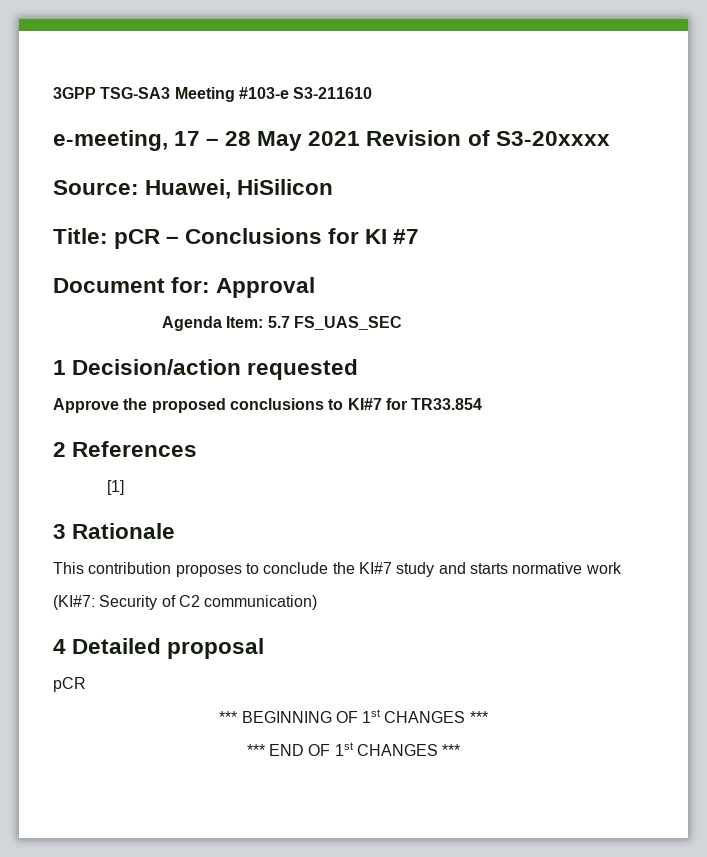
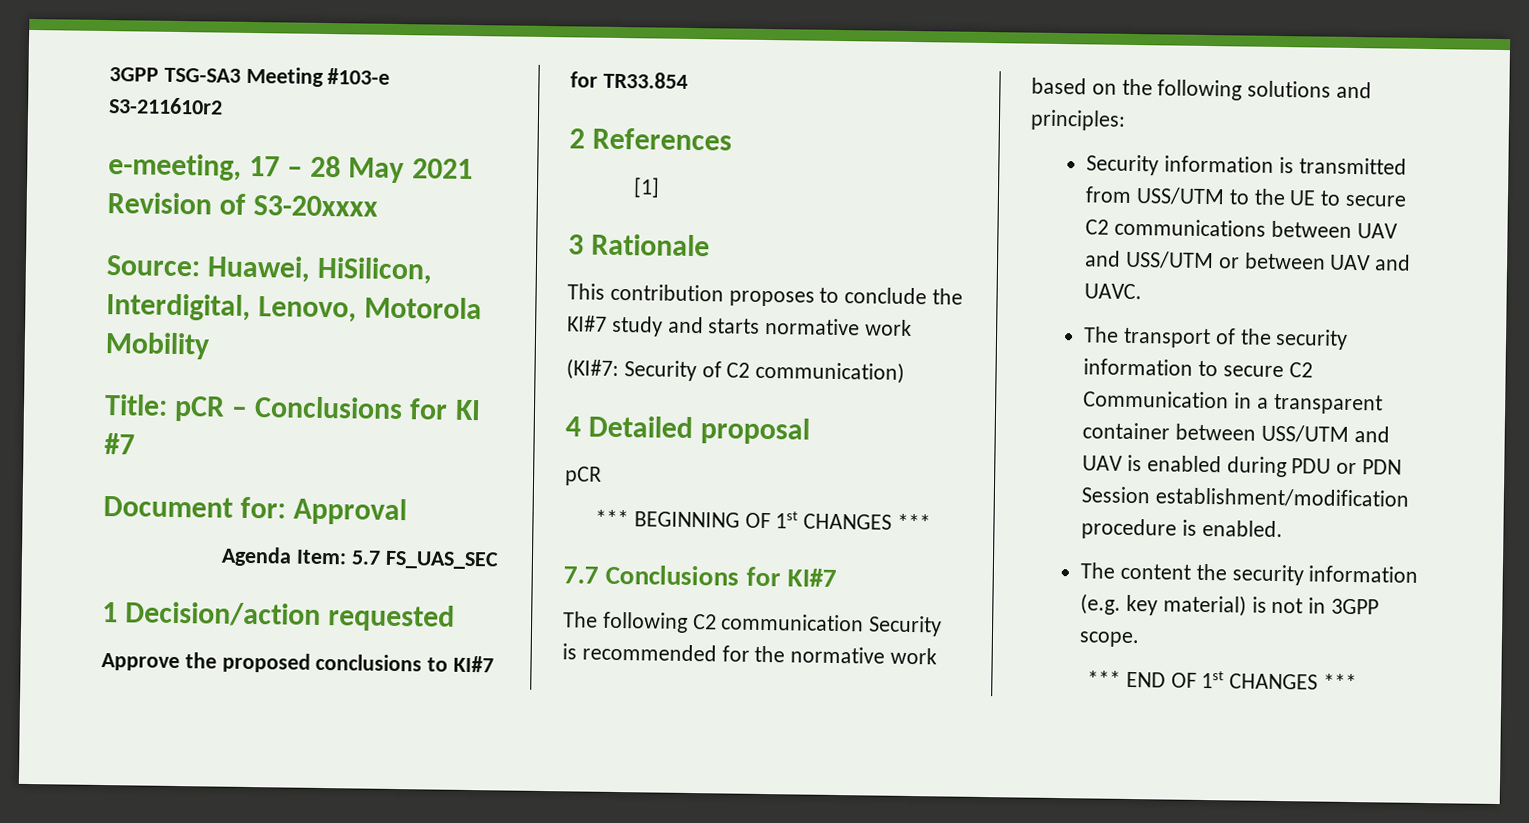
[293,87,373,99] S3-211610 -> [109,97,223,115] S3-211610r2
[237,179,334,195] HiSilicon -> [317,256,434,285] [106,293,483,323] [105,332,211,360] HiSilicon, Interdigital, Lenovo, Motorola Mobility
(488, 717) none -> [563,564,837,587] [563,611,943,637] [562,643,938,665] [1031,77,1373,101] [1030,109,1126,131] [1086,154,1407,176] [1085,186,1407,207] [1085,218,1398,239] [1085,250,1412,271] [1084,283,1143,300] [1083,326,1349,350] [1083,358,1313,378] [1083,390,1383,415] [1082,422,1390,443] [1082,454,1403,478] [1081,486,1409,508] [1081,518,1283,540] [1080,562,1419,586] [1080,593,1380,617] [1079,631,1141,648] // 7.7 Conclusions for KI#7 // The following C2 communication Security is recommended for the normative work based on the following solutions and principles: // Security information is transmitted from USS/UTM to the UE to secure C2 communications between UAV and USS/UTM or between UAV and UAVC. // The transport of the security information to secure C2 Communication in a transparent container between USS/UTM and UAV is enabled during PDU or PDN Session establishment/modification procedure is enabled. // The content the security information (e.g. key material) is not in 3GPP scope.

